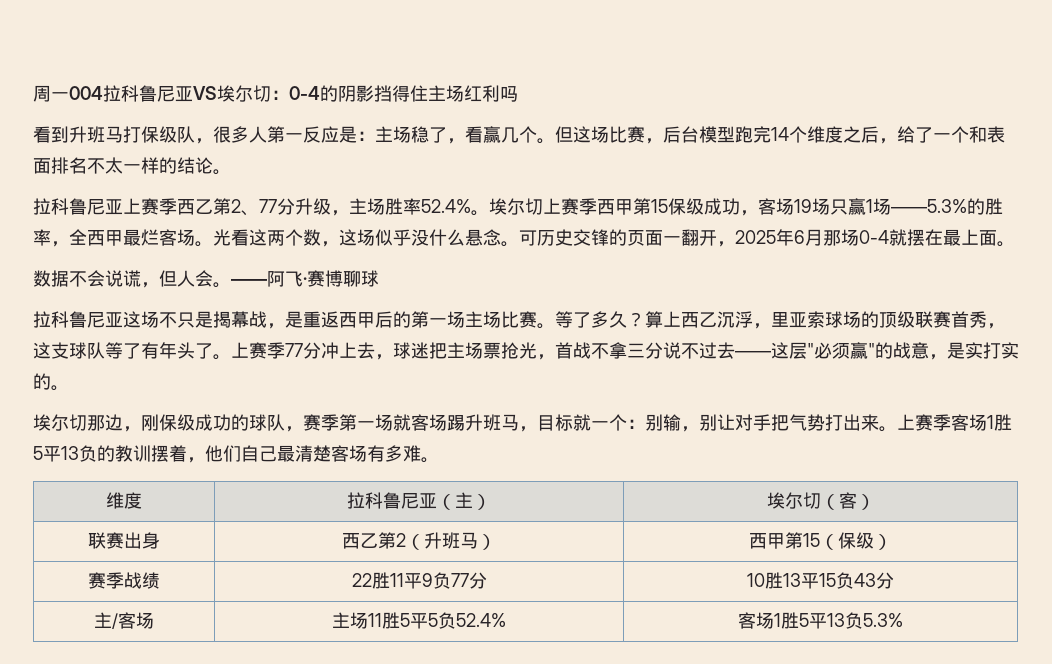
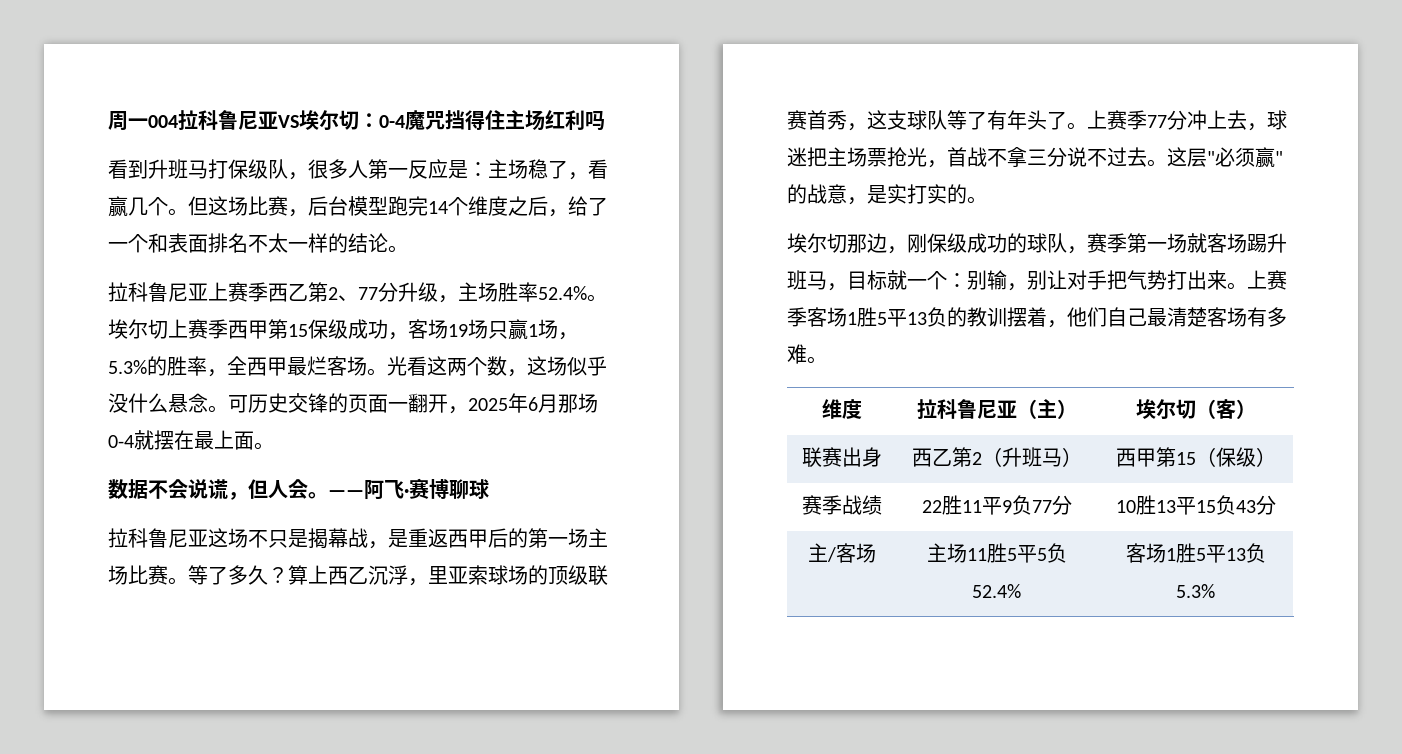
[320,85,374,102] 的阴影 -> [405,110,445,130] 魔咒
[891,199,967,213] ——5.3% -> [558,332,578,340] [108,360,147,374] ，5.3%
[735,351,771,357] —— -> [1147,159,1167,167] 。

